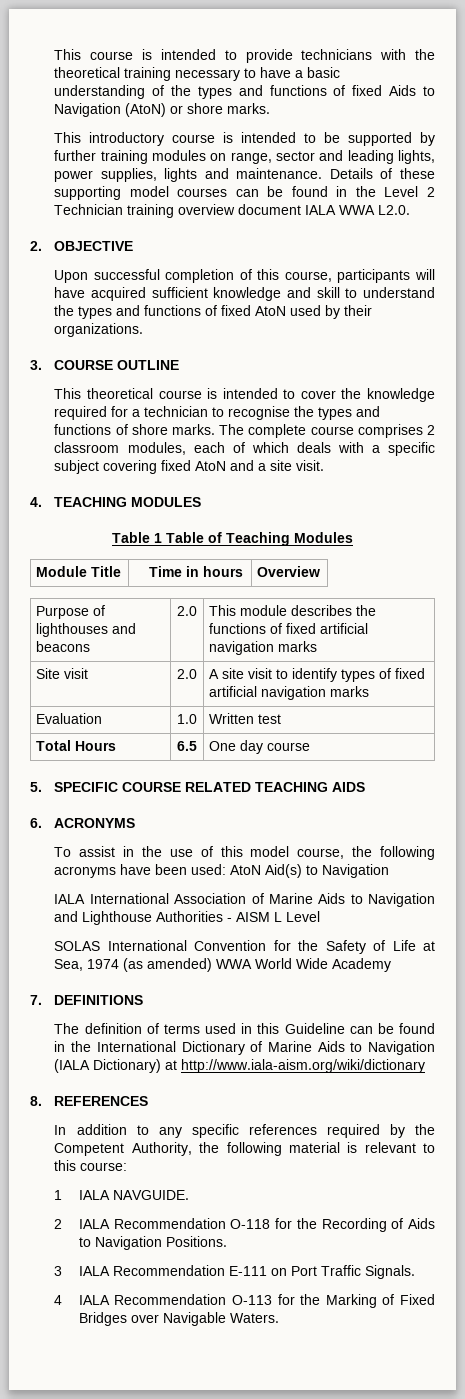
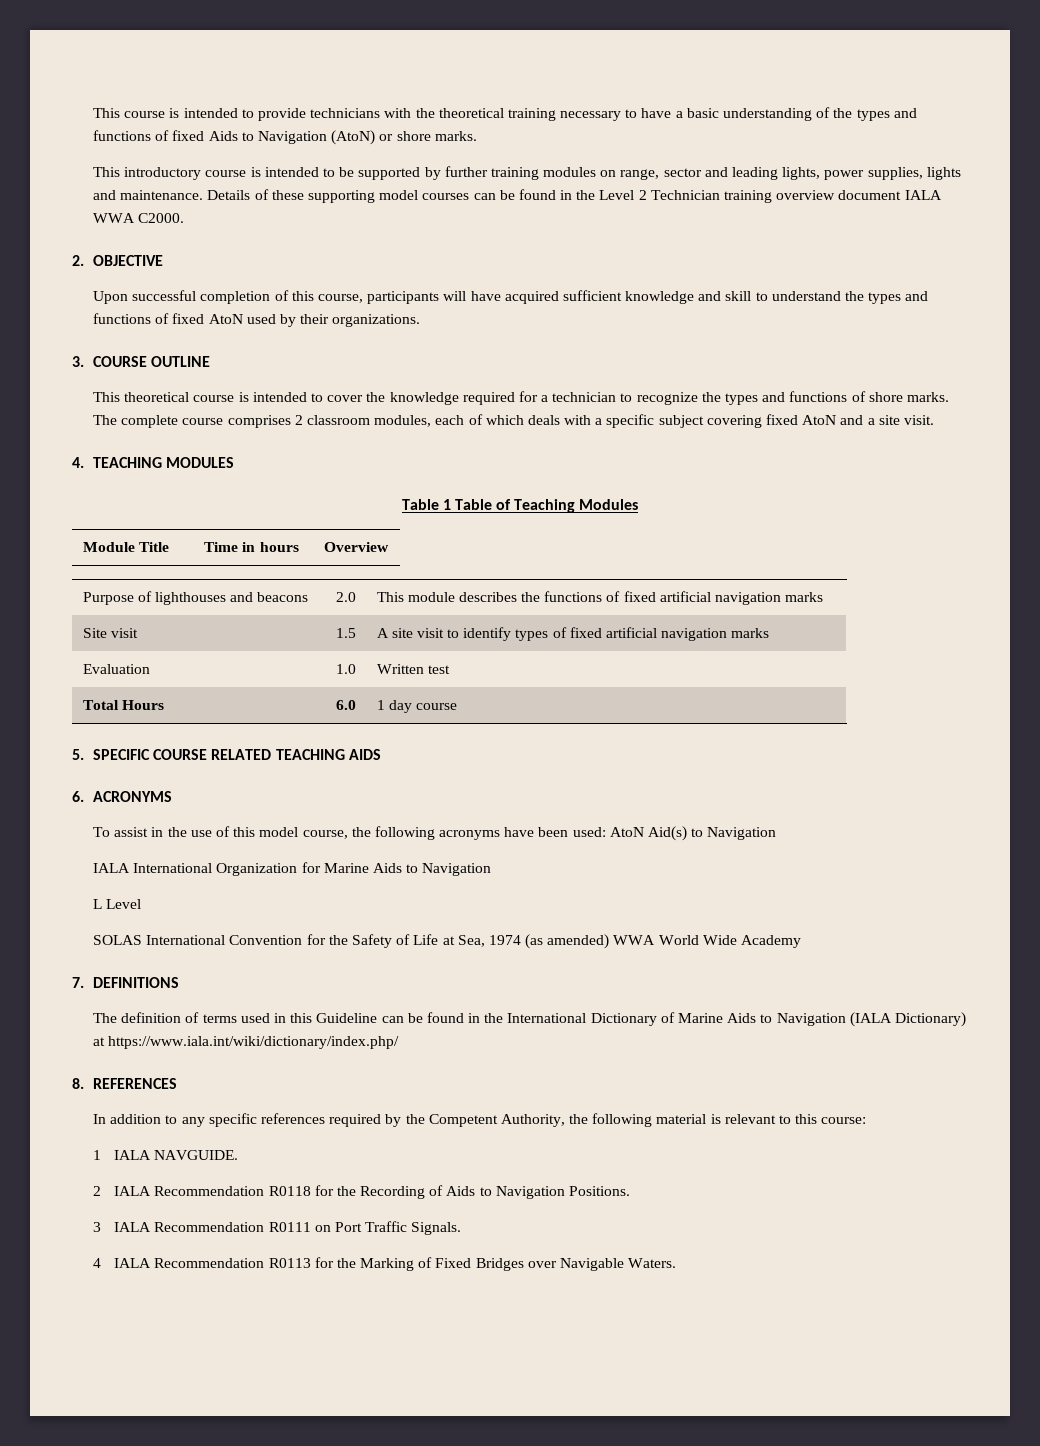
[378,205,411,215] L2.0. -> [138,213,185,223] C2000.
[228,406,291,420] recognise -> [636,392,698,405] recognize
[177,669,197,679] 2.0 -> [335,628,356,638] 1.5
[177,741,197,751] [208,741,236,751] 6.5 | One -> [335,700,356,710] [376,700,385,710] 6.0 | 1
[174,893,436,907] [54,911,271,925] Association of Marine Aids to Navigation and Lighthouse Authorities - AISM -> [216,862,492,876] Organization for Marine Aids to Navigation //
[181,1059,426,1073] http://www.iala-aism.org/wiki/dictionary -> [108,1036,400,1049] https://www.iala.int/wiki/dictionary/index.php/
[230,1219,271,1229] O-118 -> [268,1186,311,1196] R0118
[228,1266,267,1276] E-111 -> [268,1222,311,1232] R0111
[232,1295,273,1305] O-113 -> [268,1258,311,1268] R0113

